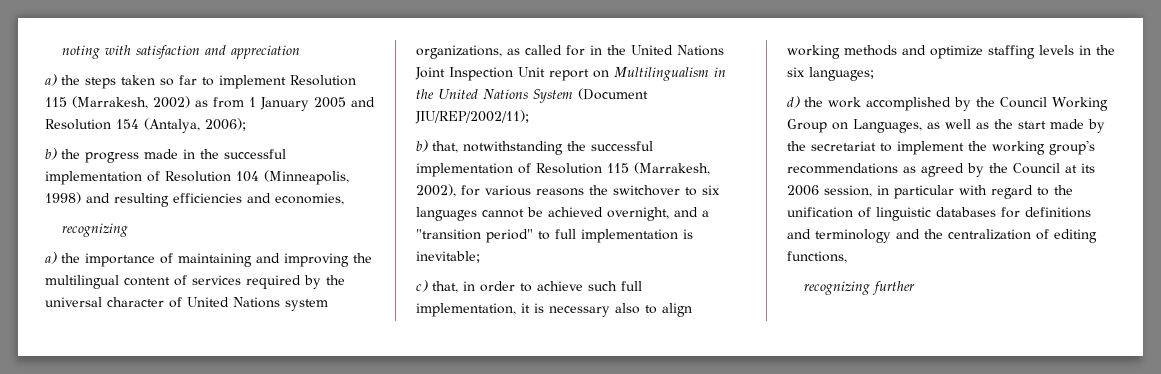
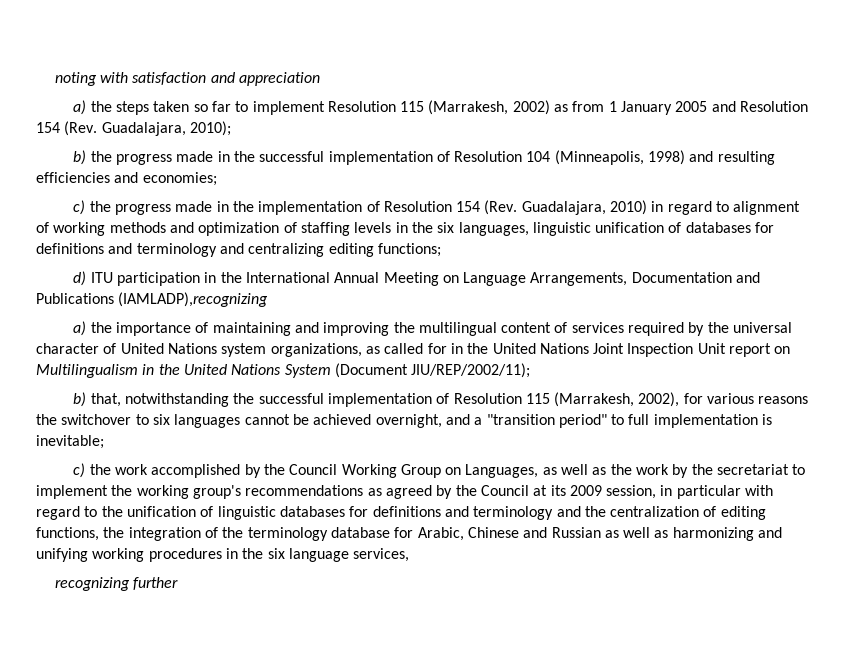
[144,118,246,133] (Antalya, 2006); -> [64,121,231,136] (Rev. Guadalajara, 2010);
[275,193,344,205] [61,223,128,237] economies, // recognizing -> [142,172,217,186] [73,200,801,215] [36,222,775,236] [36,243,441,257] [73,271,761,286] [36,292,269,307] economies; // c) the progress made in the implementation of Resolution 154 (Rev. Guadalajara, 2010) in regard to alignment of working methods and optimization of staffing levels in the six languages, linguistic unification of databases for definitions and terminology and centralizing editing functions; // d) ITU participation in the International Annual Meeting on Language Arrangements, Documentation and Publications (IAMLADP),recognizing
[432,281,642,293] [416,303,692,317] [787,45,1115,59] [787,67,874,81] [787,96,800,108] that, in order to achieve such full implementation, it is necessary also to align working methods and optimize staffing levels in the six languages; // d) -> (86, 470) none
[1018,119,1084,129] start made -> [636,464,670,475] work
[787,185,819,196] 2006 -> [569,485,602,496] 2009
(847, 257) none -> [103,527,783,541] [36,548,410,562] the integration of the terminology database for Arabic, Chinese and Russian as well as harmonizing and unifying working procedures in the six language services,

